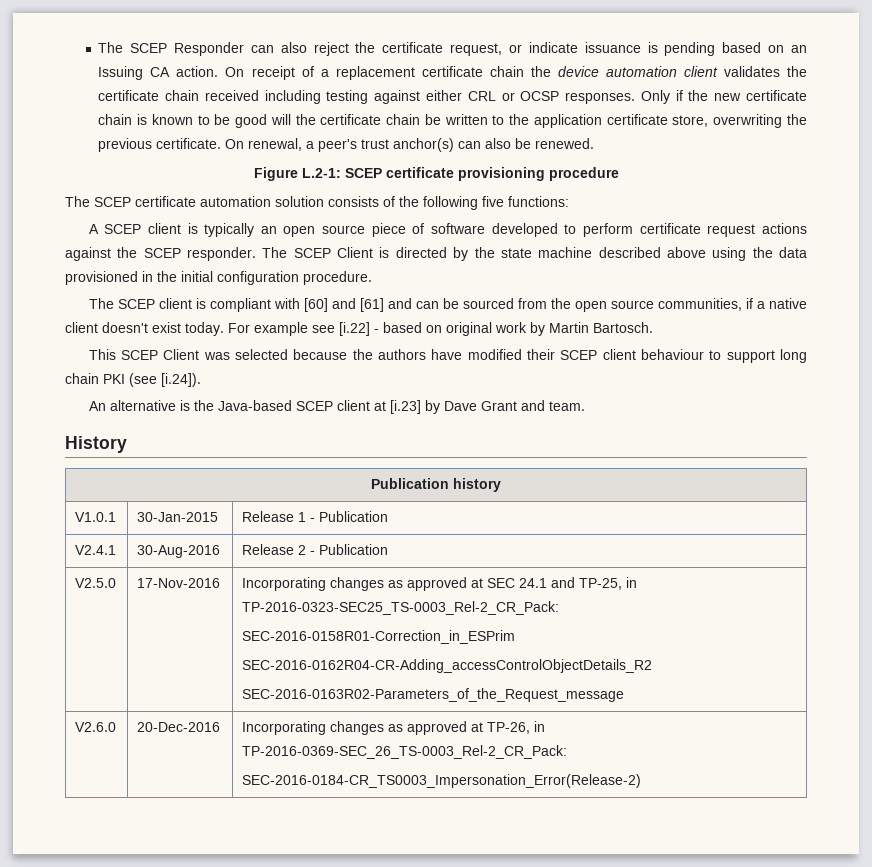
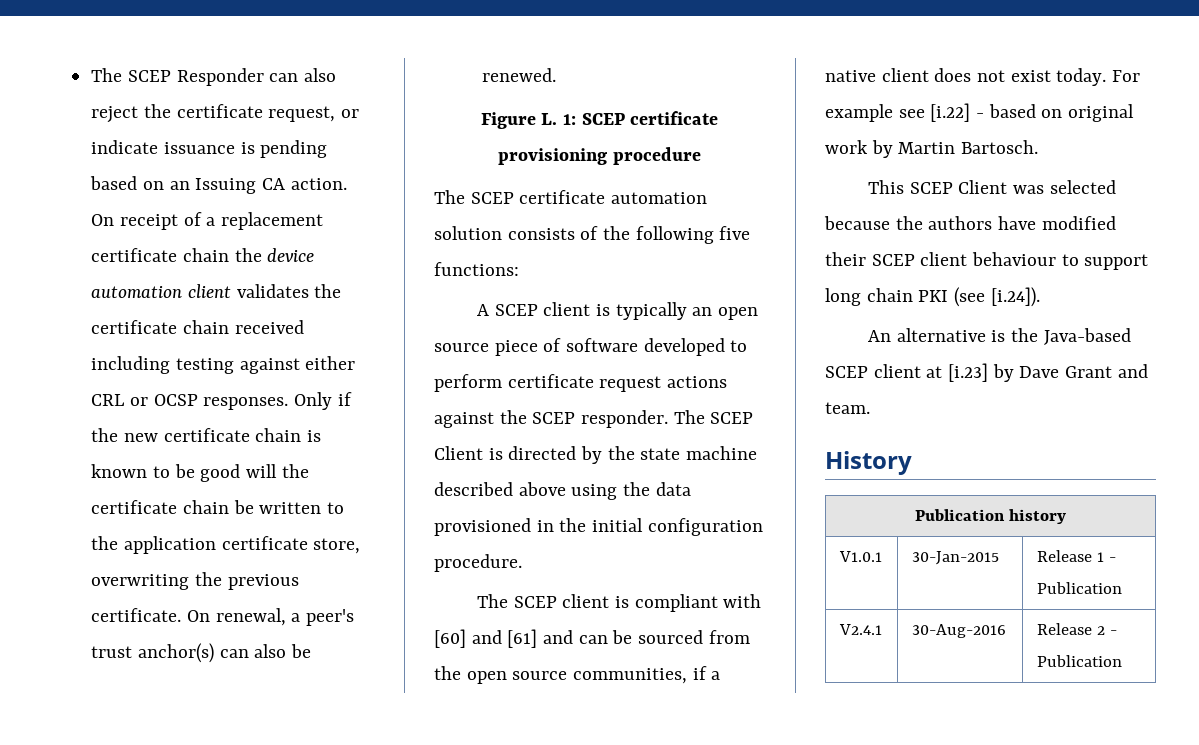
[301,168,341,178] L.2-1: -> [541,113,576,125] L. 1:
[102,322,148,333] doesn't -> [934,68,1006,82] does not
[75,578,117,588] [137,578,221,588] [242,577,638,591] [242,601,560,615] [242,630,516,644] [242,659,653,673] [242,688,625,702] [75,722,117,732] [137,722,221,732] [242,721,546,735] [242,745,568,759] [242,774,642,788] // V2.5.0 | 17-Nov-2016 | Incorporating changes as approved at SEC 24.1 and TP-25, in TP-2016-0323-SEC25_TS-0003_Rel-2_CR_Pack: // SEC-2016-0158R01-Correction_in_ESPrim // SEC-2016-0162R04-CR-Adding_accessControlObjectDetails_R2 // SEC-2016-0163R02-Parameters_of_the_Request_message // V2.6.0 | 20-Dec-2016 | Incorporating changes as approved at TP-26, in TP-2016-0369-SEC_26_TS-0003_Rel-2_CR_Pack: // SEC-2016-0184-CR_TS0003_Impersonation_Error(Release-2) -> (1122, 661) none

